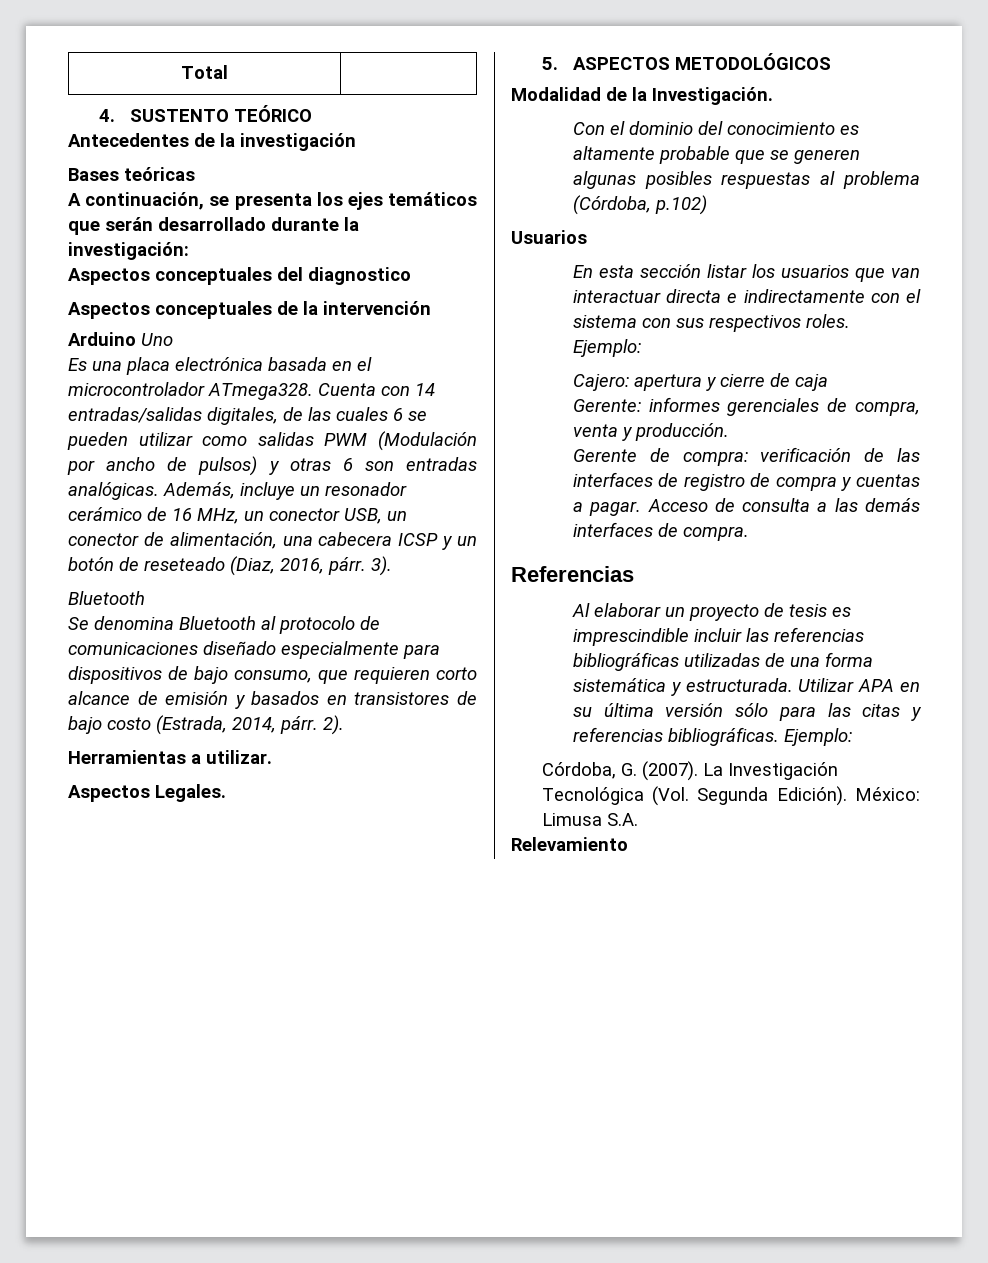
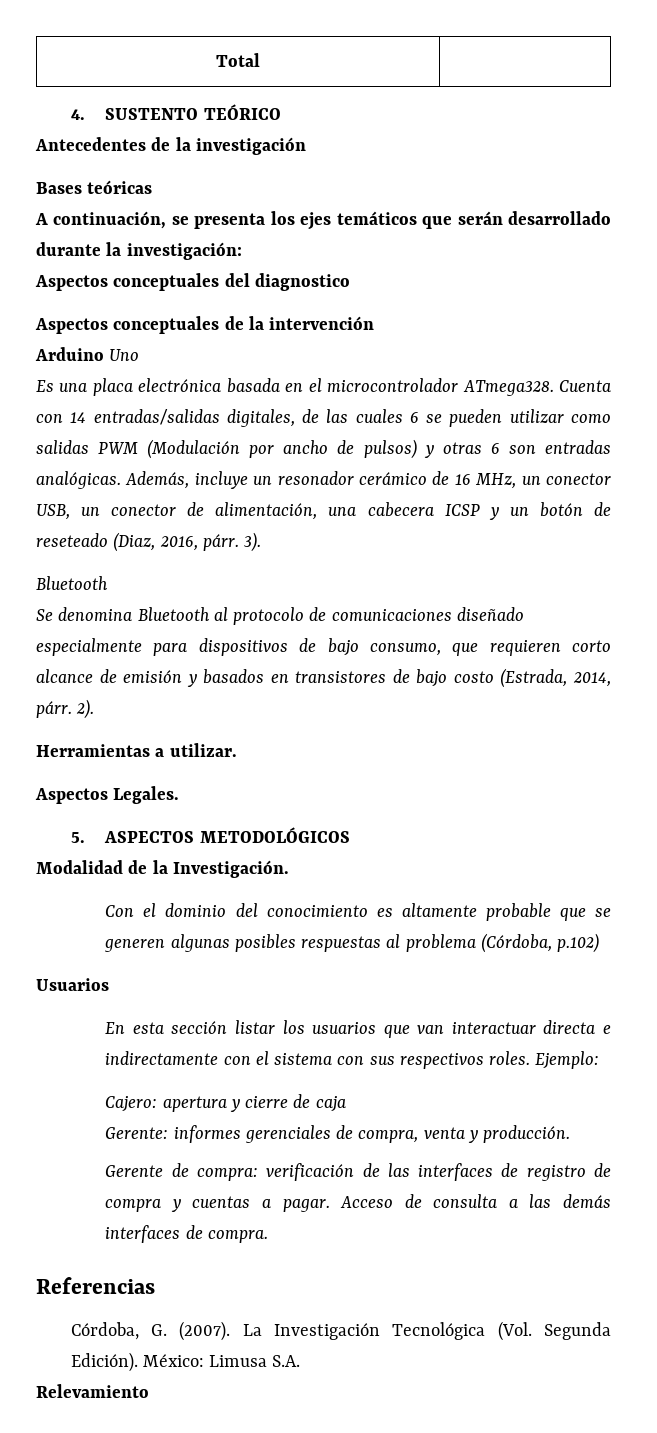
[571,603,851,621] [572,627,864,646] [572,652,873,671] [572,678,920,696] [572,703,922,721] [572,727,852,746] // Al elaborar un proyecto de tesis es imprescindible incluir las referencias bibliográficas utilizadas de una forma sistemática y estructurada. Utilizar APA en su última versión sólo para las citas y referencias bibliográficas. Ejemplo: -> (155, 1285) none

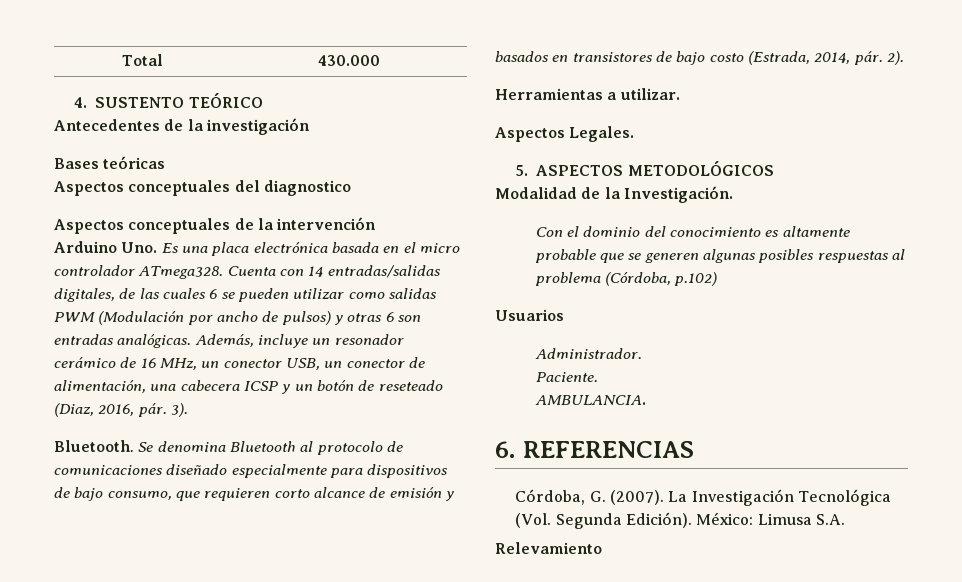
(260, 60) none -> [317,55,380,66] 430.000
[35,211,612,230] [36,242,242,260] // A continuación, se presenta los ejes temáticos que serán desarrollado durante la investigación: -> (166, 162) none
[109,349,140,361] Uno // -> [121,242,158,253] Uno.
[327,378,459,392] microcontrolador -> [419,243,460,253] [54,265,135,276] micro controlador
[202,534,239,551] párr. -> [137,403,167,417] pár.
[36,576,108,590] Bluetooth // -> [54,440,134,452] Bluetooth.
[36,701,72,718] párr. -> [853,51,883,65] pár.
[105,1020,612,1038] [105,1051,600,1069] [105,1094,346,1112] [105,1125,571,1143] [105,1163,612,1181] [105,1194,612,1212] [105,1225,268,1243] [36,1277,155,1294] En esta sección listar los usuarios que van interactuar directa e indirectamente con el sistema con sus respectivos roles. Ejemplo: // Cajero: apertura y cierre de caja // Gerente: informes gerenciales de compra, venta y producción. // Gerente de compra: verificación de las interfaces de registro de compra y cuentas a pagar. Acceso de consulta a las demás interfaces de compra. // Referencias -> [534,348,642,359] [535,372,598,382] [534,395,646,405] [495,441,694,458] Administrador. // Paciente. // AMBULANCIA. // 6. REFERENCIAS

